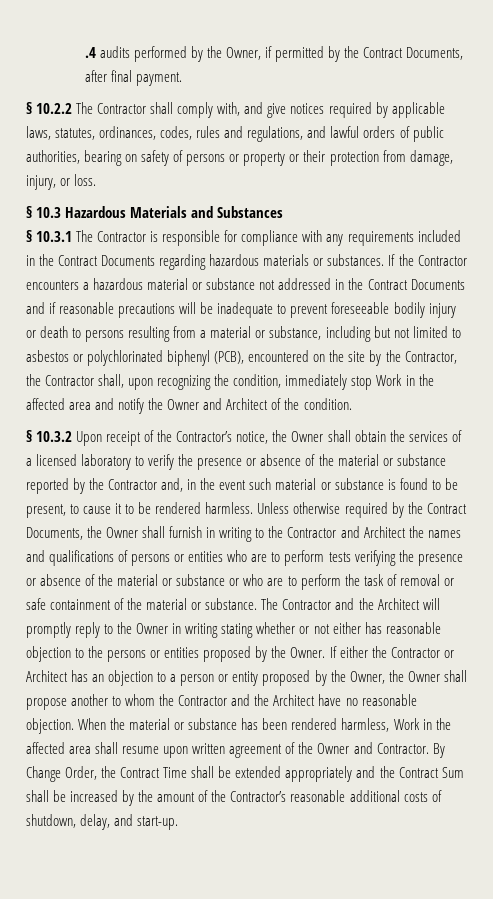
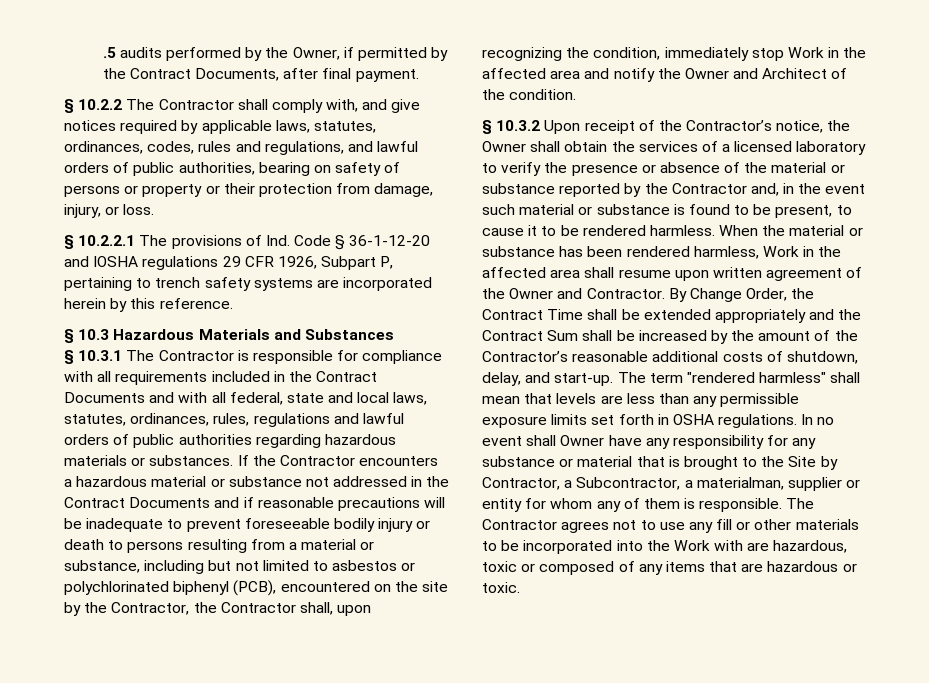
[84,47,96,58] .4 -> [102,47,116,58] .5
(97, 180) none -> [64,235,431,250] [64,256,394,270] [64,277,433,291] [64,298,233,312] // § 10.2.2.1 The provisions of Ind. Code § 36-1-12-20 and IOSHA regulations 29 CFR 1926, Subpart P, pertaining to trench safety systems are incorporated herein by this reference.
[326,234,344,246] any -> [97,371,112,382] all
(156, 260) none -> [149,392,428,405] [64,413,404,427] [64,434,252,448] and with all federal, state and local laws, statutes, ordinances, rules, regulations and lawful orders of public authorities
[257,502,467,518] [26,526,461,542] [26,550,463,566] [26,574,454,590] [26,598,440,610] [26,622,441,638] [26,646,454,662] [26,670,467,686] [26,694,417,710] [26,718,74,734] Unless otherwise required by the Contract Documents, the Owner shall furnish in writing to the Contractor and Architect the names and qualifications of persons or entities who are to perform tests verifying the presence or absence of the material or substance or who are to perform the task of removal or safe containment of the material or substance. The Contractor and the Architect will promptly reply to the Owner in writing stating whether or not either has reasonable objection to the persons or entities proposed by the Owner. If either the Contractor or Architect has an objection to a person or entity proposed by the Owner, the Owner shall propose another to whom the Contractor and the Architect have no reasonable objection. -> (715, 230) none
(179, 823) none -> [617,372,861,383] [482,393,800,407] [482,414,835,428] [482,435,817,449] [482,456,838,470] [482,477,861,491] [482,498,815,512] [482,519,859,533] [482,540,848,554] [482,561,857,575] [482,582,520,593] The term "rendered harmless" shall mean that levels are less than any permissible exposure limits set forth in OSHA regulations. In no event shall Owner have any responsibility for any substance or material that is brought to the Site by Contractor, a Subcontractor, a materialman, supplier or entity for whom any of them is responsible. The Contractor agrees not to use any fill or other materials to be incorporated into the Work with are hazardous, toxic or composed of any items that are hazardous or toxic.

